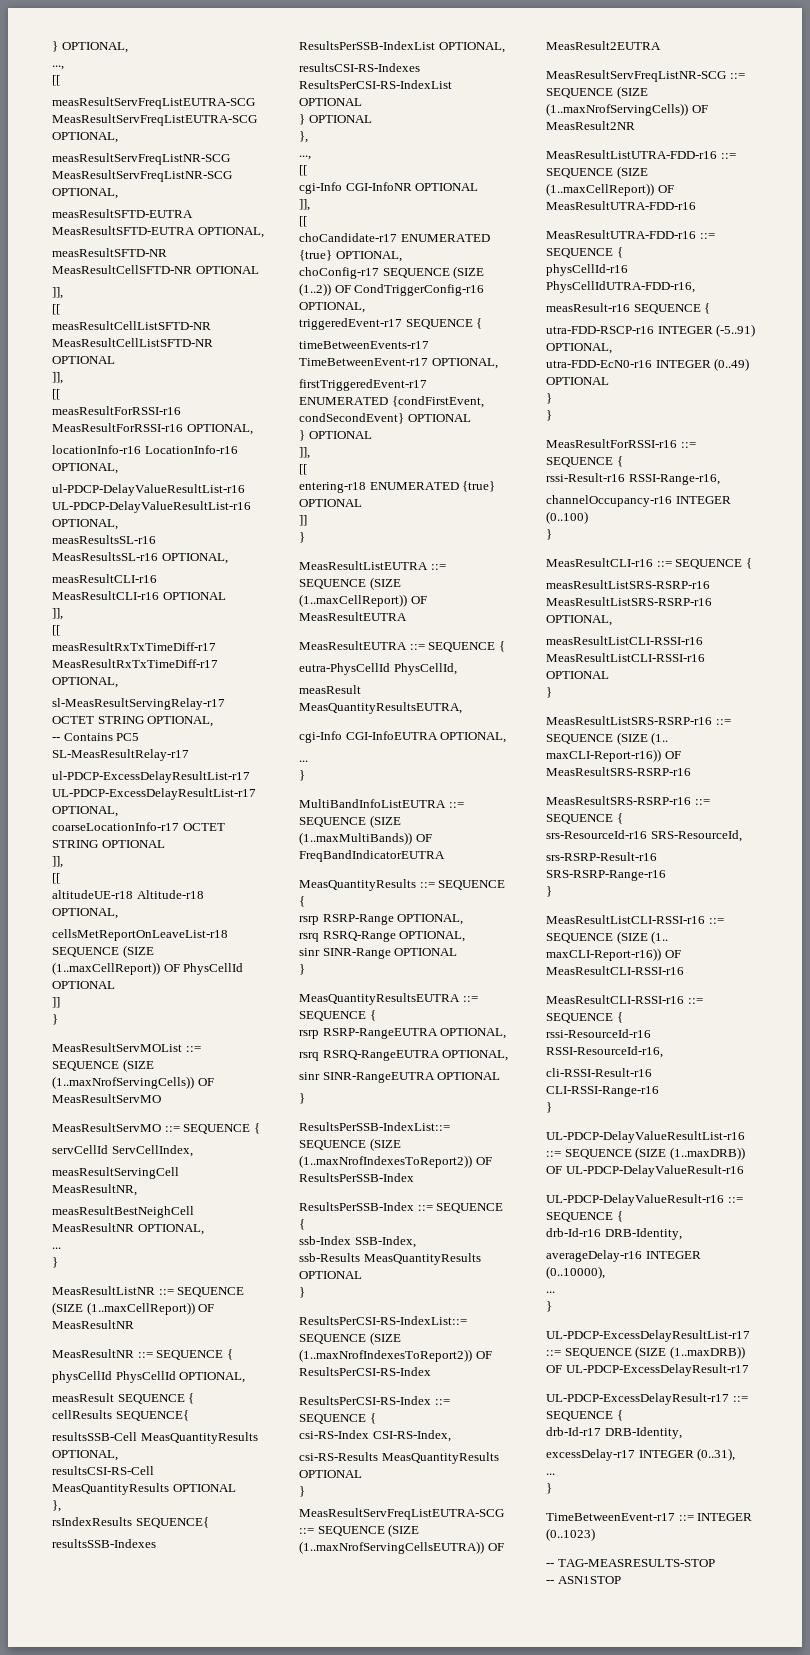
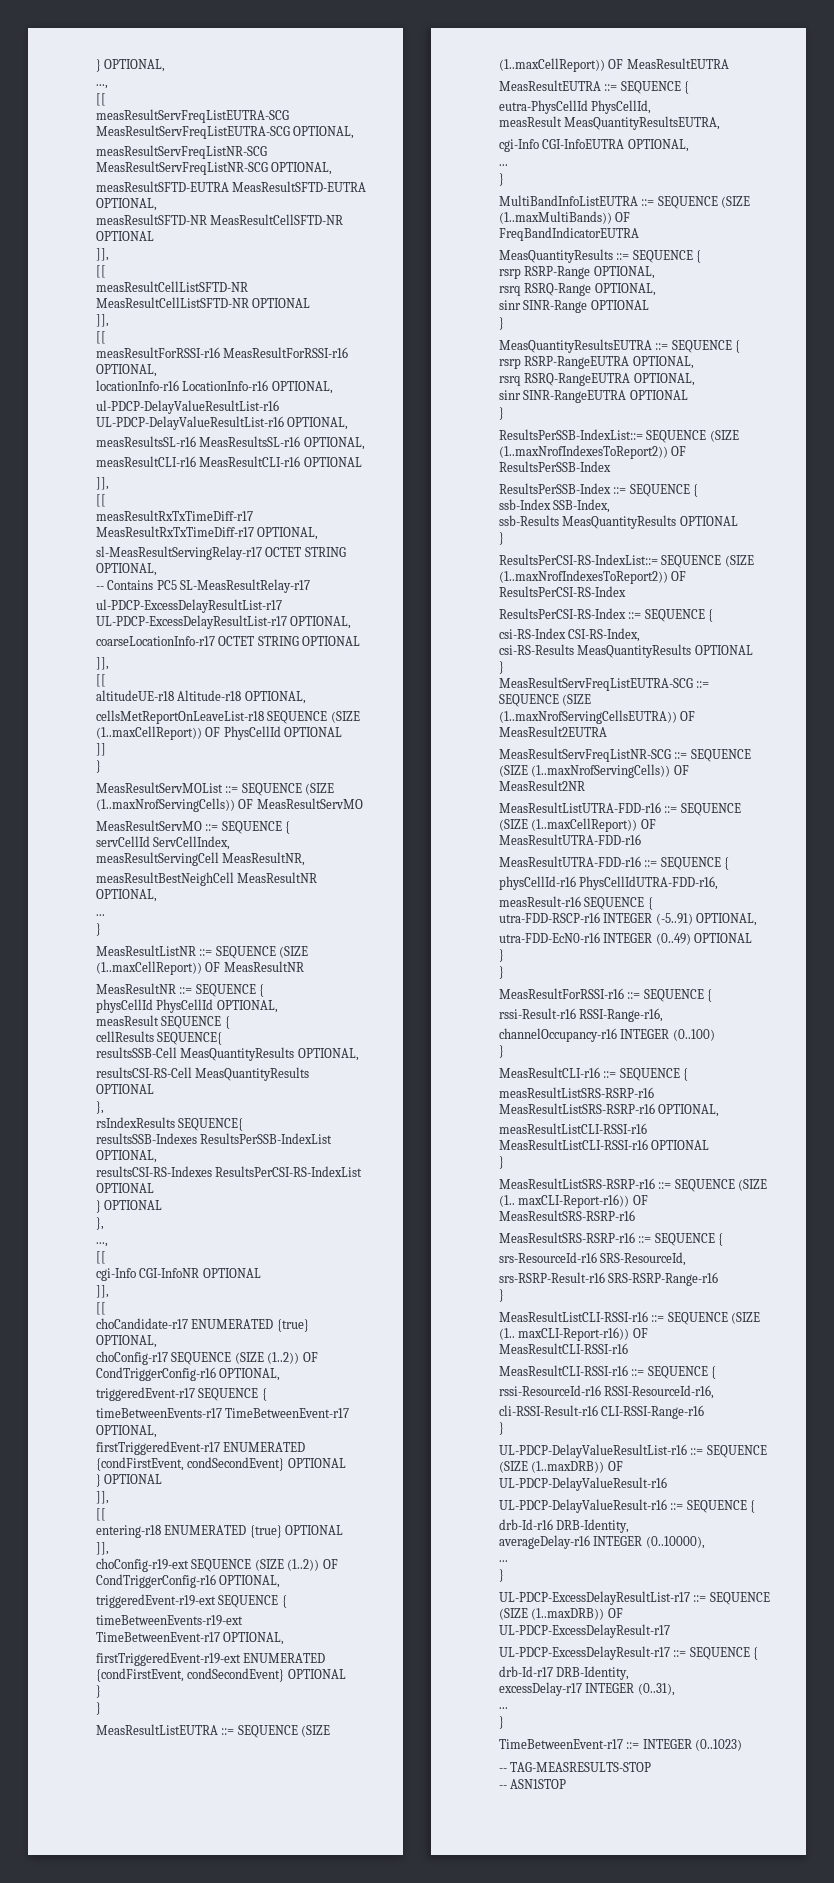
[299,515,307,526] ]] -> [96,1542,109,1555] [96,1558,338,1572] [96,1574,281,1588] [96,1594,287,1608] [96,1615,243,1626] [96,1632,285,1645] [96,1652,326,1666] [96,1668,346,1682] [96,1685,101,1698] ]], // choConfig-r19-ext SEQUENCE (SIZE (1..2)) OF CondTriggerConfig-r16 OPTIONAL, // triggeredEvent-r19-ext SEQUENCE { // timeBetweenEvents-r19-ext TimeBetweenEvent-r17 OPTIONAL, // firstTriggeredEvent-r19-ext ENUMERATED {condFirstEvent, condSecondEvent} OPTIONAL // }

